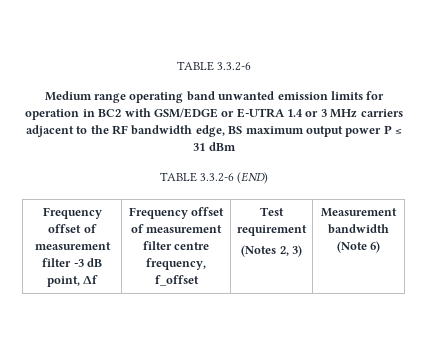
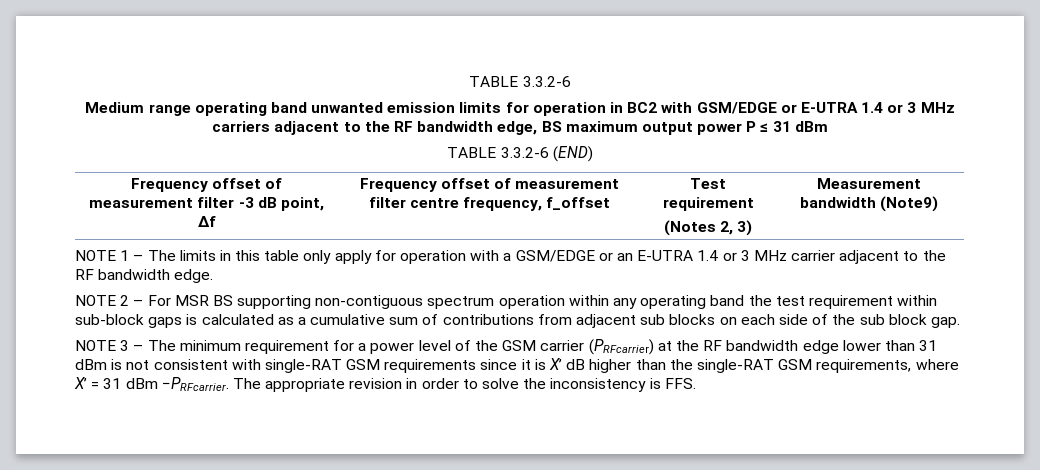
[336,241,381,253] (Note 6) -> [880,196,939,212] [75,250,946,264] [75,269,214,283] [75,295,938,309] [75,314,960,328] [75,339,938,355] [75,358,959,373] [74,377,696,392] (Note9) // NOTE 1 – The limits in this table only apply for operation with a GSM/EDGE or an E-UTRA 1.4 or 3 MHz carrier adjacent to the RF bandwidth edge. // NOTE 2 – For MSR BS supporting non-contiguous spectrum operation within any operating band the test requirement within sub-block gaps is calculated as a cumulative sum of contributions from adjacent sub blocks on each side of the sub block gap. // NOTE 3 – The minimum requirement for a power level of the GSM carrier (PRFcarrier) at the RF bandwidth edge lower than 31 dBm is not consistent with single-RAT GSM requirements since it is X’ dB higher than the single-RAT GSM requirements, where X’ = 31 dBm −PRFcarrier. The appropriate revision in order to solve the inconsistency is FFS.

